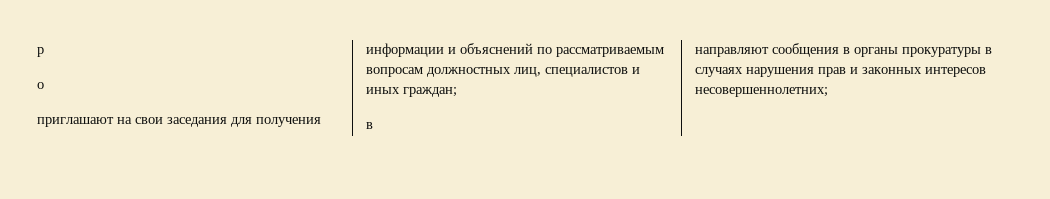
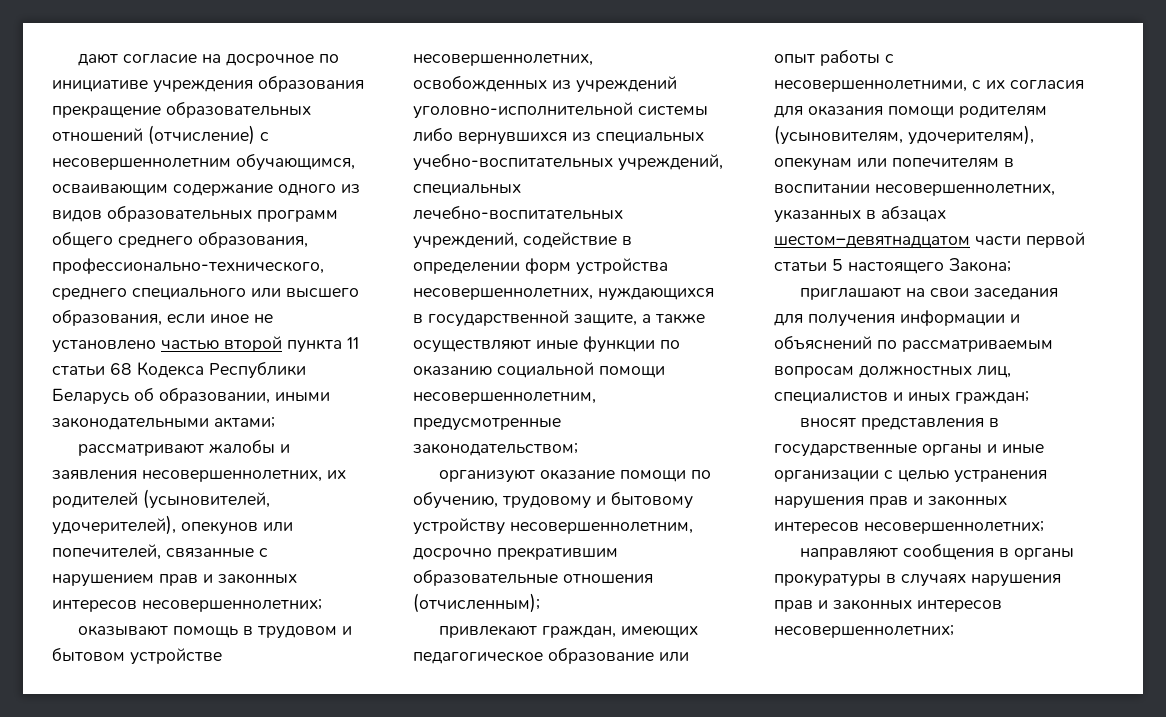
[37,47,44,57] [37,82,44,89] р // о -> [77,54,339,66] [52,75,364,93] [52,101,311,118] [52,125,269,145] [52,153,355,171] [52,183,360,196] [52,205,338,222] [52,231,308,248] [52,258,324,274] [52,288,359,300] [52,309,273,326] [52,336,359,353] [52,361,306,379] [52,387,330,405] [52,417,275,430] [77,439,290,456] [52,470,346,482] [52,489,270,509] [52,515,293,535] [52,544,268,560] [52,573,297,587] [52,599,322,612] [77,625,352,639] [52,647,222,665] [413,54,593,66] [413,75,677,93] [413,102,708,119] [412,127,704,145] [413,153,723,171] [413,184,521,196] [412,205,623,220] [413,232,632,249] [413,258,668,275] [413,287,714,301] [413,310,705,327] [413,336,680,353] [413,362,665,378] [413,392,596,404] [413,418,561,431] [413,443,578,456] [438,469,711,483] [413,491,693,509] [413,518,693,535] [413,547,618,560] [413,569,653,586] [413,593,540,613] [438,625,698,638] [413,647,689,664] [774,49,894,66] [774,80,1084,92] [774,105,1047,118] [774,125,1034,145] [774,157,1014,171] [774,184,1055,196] [774,205,946,223] [774,232,1085,248] [774,258,1011,274] дают согласие на досрочное по инициативе учреждения образования прекращение образовательных отношений (отчисление) с несовершеннолетним обучающимся, осваивающим содержание одного из видов образовательных программ общего среднего образования, профессионально-технического, среднего специального или высшего образования, если иное не установлено частью второй пункта 11 статьи 68 Кодекса Республики Беларусь об образовании, иными законодательными актами; // рассматривают жалобы и заявления несовершеннолетних, их родителей (усыновителей, удочерителей), опекунов или попечителей, связанные с нарушением прав и законных интересов несовершеннолетних; // оказывают помощь в трудовом и бытовом устройстве несовершеннолетних, освобожденных из учреждений уголовно-исполнительной системы либо вернувшихся из специальных учебно-воспитательных учреждений, специальных лечебно-воспитательных учреждений, содействие в определении форм устройства несовершеннолетних, нуждающихся в государственной защите, а также осуществляют иные функции по оказанию социальной помощи несовершеннолетним, предусмотренные законодательством; // организуют оказание помощи по обучению, трудовому и бытовому устройству несовершеннолетним, досрочно прекратившим образовательные отношения (отчисленным); // привлекают граждан, имеющих педагогическое образование или опыт работы с несовершеннолетними, с их согласия для оказания помощи родителям (усыновителям, удочерителям), опекунам или попечителям в воспитании несовершеннолетних, указанных в абзацах шестом–девятнадцатом части первой статьи 5 настоящего Закона;
[366,122,373,129] в -> [799,418,999,430] [774,444,1044,457] [774,470,1047,483] [774,495,1007,509] [774,521,1044,534] вносят представления в государственные органы и иные организации с целью устранения нарушения прав и законных интересов несовершеннолетних;

